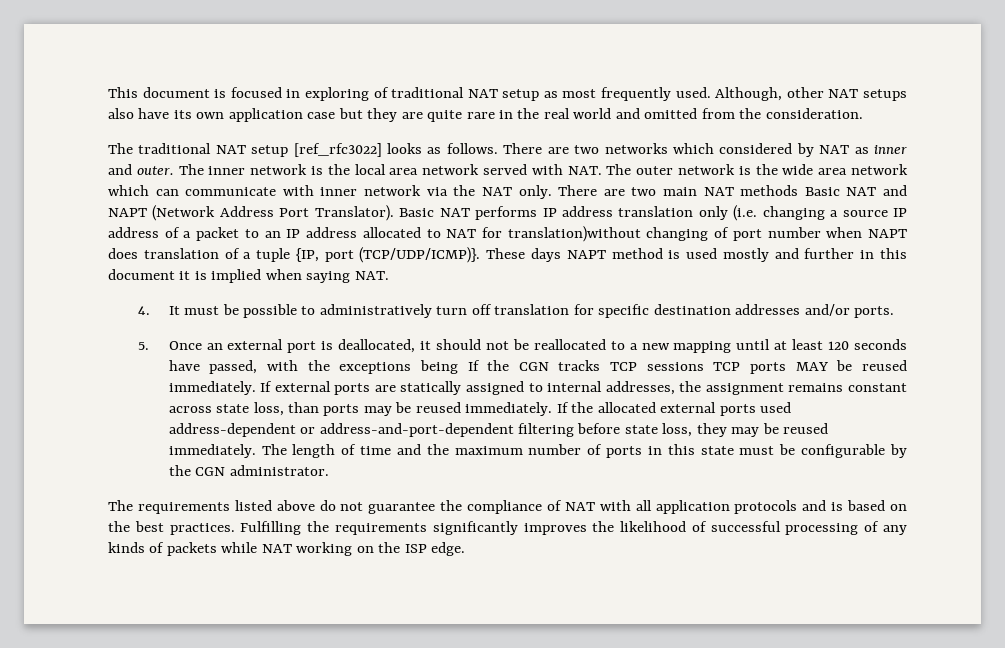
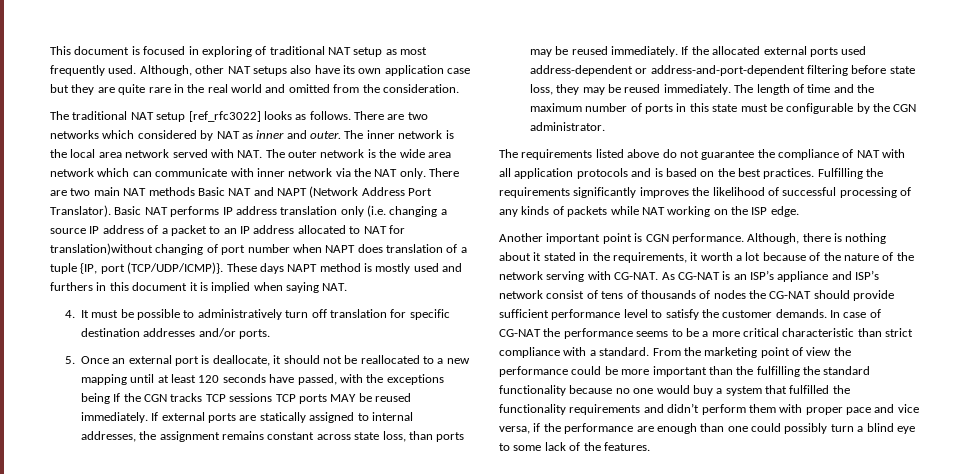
[686,248,855,262] used mostly and further -> [375,263,463,274] [50,282,93,291] mostly used and furthers
[338,339,416,353] deallocated, -> [212,355,270,366] deallocate,
(466, 549) none -> [499,233,887,244] [499,252,914,263] [499,270,880,282] [499,290,895,301] [499,309,881,320] [499,328,914,339] [499,347,851,358] [499,366,871,377] [499,385,850,396] [499,403,919,415] [499,423,915,434] [499,442,650,451] // Another important point is CGN performance. Although, there is nothing about it stated in the requirements, it worth a lot because of the nature of the network serving with CG-NAT. As CG-NAT is an ISP’s appliance and ISP’s network consist of tens of thousands of nodes the CG-NAT should provide sufficient performance level to satisfy the customer demands. In case of CG-NAT the performance seems to be a more critical characteristic than strict compliance with a standard. From the marketing point of view the performance could be more important than the fulfilling the standard functionality because no one would buy a system that fulfilled the functionality requirements and didn’t perform them with proper pace and vice versa, if the performance are enough than one could possibly turn a blind eye to some lack of the features.

